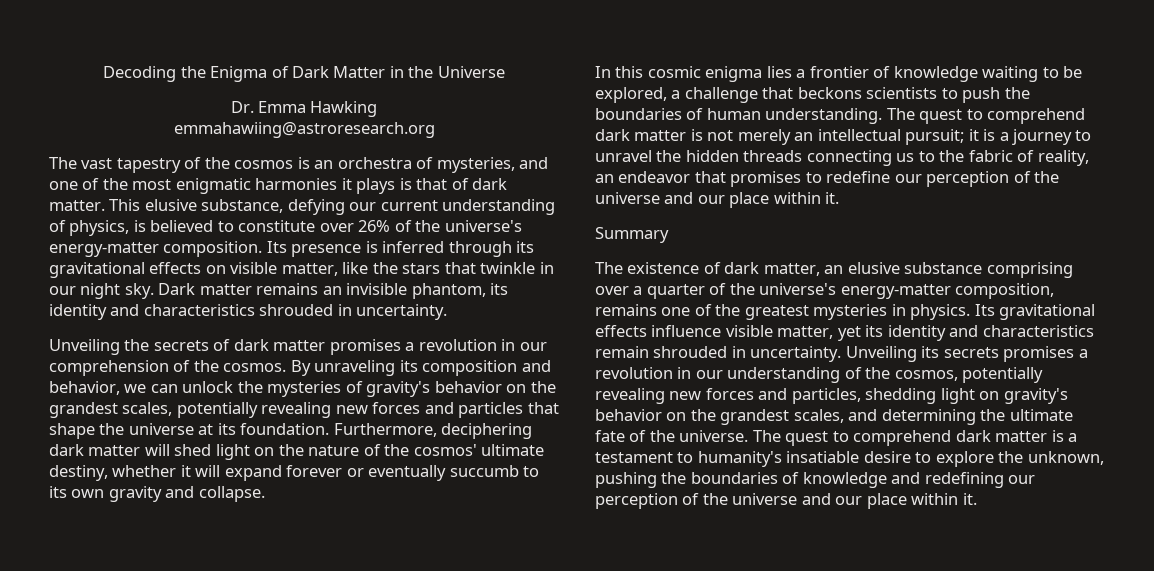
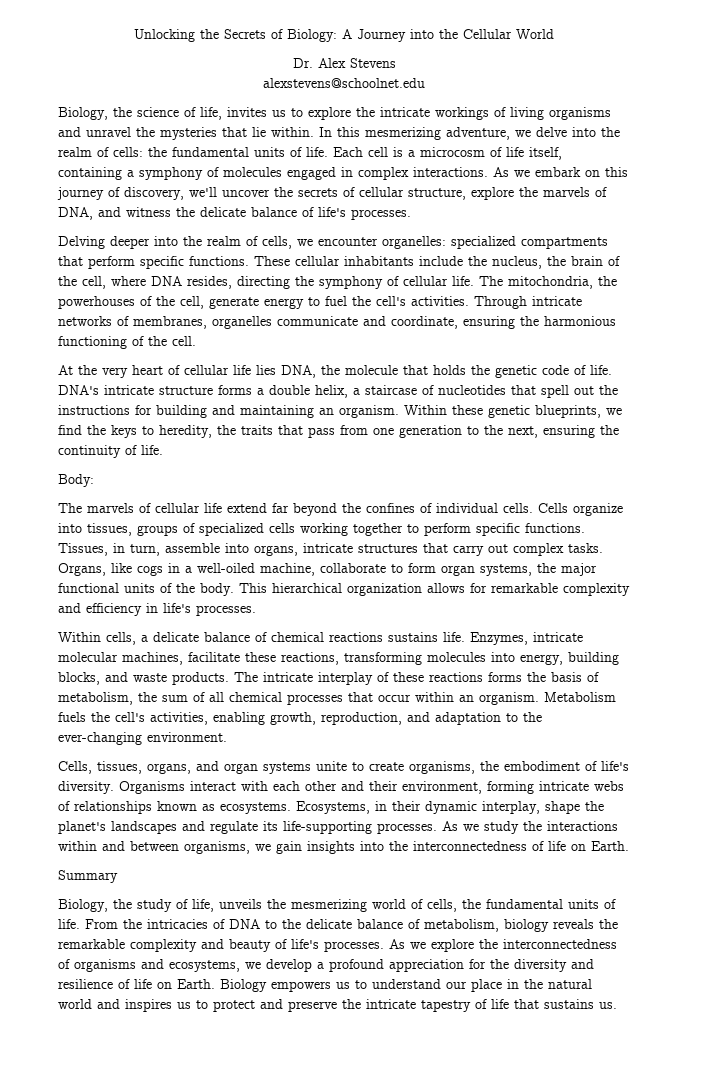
[103,66,505,82] [230,101,378,117] [173,122,435,138] [49,157,549,173] [49,178,508,194] [49,199,556,215] [49,220,522,236] [49,241,535,257] [49,262,554,278] [49,283,509,299] [49,304,448,320] [49,339,547,355] [49,360,551,376] [49,381,556,397] [49,402,559,418] [49,423,533,439] [49,444,545,460] [49,465,540,481] [49,486,265,502] [595,66,1083,82] [595,87,1030,103] [595,108,1086,124] [595,129,1092,145] [595,150,1089,166] [595,171,1060,187] [595,192,840,208] [595,227,669,243] [595,262,1073,278] [595,283,1055,299] [595,304,1096,320] [595,325,1094,341] [595,346,1088,362] [595,367,1044,383] [595,388,1068,404] [595,409,1073,425] [595,430,1078,446] [595,451,1104,467] [595,472,1036,488] [595,493,977,509] Decoding the Enigma of Dark Matter in the Universe // Dr. Emma Hawking // emmahawiing@astroresearch.org // The vast tapestry of the cosmos is an orchestra of mysteries, and one of the most enigmatic harmonies it plays is that of dark matter. This elusive substance, defying our current understanding of physics, is believed to constitute over 26% of the universe's energy-matter composition. Its presence is inferred through its gravitational effects on visible matter, like the stars that twinkle in our night sky. Dark matter remains an invisible phantom, its identity and characteristics shrouded in uncertainty. // Unveiling the secrets of dark matter promises a revolution in our comprehension of the cosmos. By unraveling its composition and behavior, we can unlock the mysteries of gravity's behavior on the grandest scales, potentially revealing new forces and particles that shape the universe at its foundation. Furthermore, deciphering dark matter will shed light on the nature of the cosmos' ultimate destiny, whether it will expand forever or eventually succumb to its own gravity and collapse. // In this cosmic enigma lies a frontier of knowledge waiting to be explored, a challenge that beckons scientists to push the boundaries of human understanding. The quest to comprehend dark matter is not merely an intellectual pursuit; it is a journey to unravel the hidden threads connecting us to the fabric of reality, an endeavor that promises to redefine our perception of the universe and our place within it. // Summary // The existence of dark matter, an elusive substance comprising over a quarter of the universe's energy-matter composition, remains one of the greatest mysteries in physics. Its gravitational effects influence visible matter, yet its identity and characteristics remain shrouded in uncertainty. Unveiling its secrets promises a revolution in our understanding of the cosmos, potentially revealing new forces and particles, shedding light on gravity's behavior on the grandest scales, and determining the ultimate fate of the universe. The quest to comprehend dark matter is a testament to humanity's insatiable desire to explore the unknown, pushing the boundaries of knowledge and redefining our perception of the universe and our place within it. -> [134,29,554,42] [292,58,396,68] [263,78,425,88] [58,107,611,120] [58,127,620,140] [58,147,562,160] [58,167,628,180] [57,187,607,200] [58,207,411,220] [58,236,608,249] [58,256,620,269] [58,276,617,289] [58,296,582,309] [58,316,616,329] [58,336,196,349] [58,365,612,378] [58,385,618,398] [58,405,622,418] [58,425,619,438] [58,445,163,458] [58,474,94,487] [58,503,623,516] [58,523,585,536] [58,543,603,556] [58,563,597,576] [58,583,630,596] [58,603,256,616] [58,632,583,645] [58,652,619,665] [58,672,599,685] [58,692,616,705] [58,712,542,725] [58,732,227,745] [58,761,629,774] [58,781,624,794] [58,801,604,814] [58,821,618,834] [58,841,629,854] [58,870,118,883] [58,899,616,912] [58,919,618,932] [58,939,617,952] [58,959,594,972] [58,979,592,992] [58,999,617,1012] Unlocking the Secrets of Biology: A Journey into the Cellular World // Dr. Alex Stevens // alexstevens@schoolnet.edu // Biology, the science of life, invites us to explore the intricate workings of living organisms and unravel the mysteries that lie within. In this mesmerizing adventure, we delve into the realm of cells: the fundamental units of life. Each cell is a microcosm of life itself, containing a symphony of molecules engaged in complex interactions. As we embark on this journey of discovery, we'll uncover the secrets of cellular structure, explore the marvels of DNA, and witness the delicate balance of life's processes. // Delving deeper into the realm of cells, we encounter organelles: specialized compartments that perform specific functions. These cellular inhabitants include the nucleus, the brain of the cell, where DNA resides, directing the symphony of cellular life. The mitochondria, the powerhouses of the cell, generate energy to fuel the cell's activities. Through intricate networks of membranes, organelles communicate and coordinate, ensuring the harmonious functioning of the cell. // At the very heart of cellular life lies DNA, the molecule that holds the genetic code of life. DNA's intricate structure forms a double helix, a staircase of nucleotides that spell out the instructions for building and maintaining an organism. Within these genetic blueprints, we find the keys to heredity, the traits that pass from one generation to the next, ensuring the continuity of life. // Body: // The marvels of cellular life extend far beyond the confines of individual cells. Cells organize into tissues, groups of specialized cells working together to perform specific functions. Tissues, in turn, assemble into organs, intricate structures that carry out complex tasks. Organs, like cogs in a well-oiled machine, collaborate to form organ systems, the major functional units of the body. This hierarchical organization allows for remarkable complexity and efficiency in life's processes. // Within cells, a delicate balance of chemical reactions sustains life. Enzymes, intricate molecular machines, facilitate these reactions, transforming molecules into energy, building blocks, and waste products. The intricate interplay of these reactions forms the basis of metabolism, the sum of all chemical processes that occur within an organism. Metabolism fuels the cell's activities, enabling growth, reproduction, and adaptation to the ever-changing environment. // Cells, tissues, organs, and organ systems unite to create organisms, the embodiment of life's diversity. Organisms interact with each other and their environment, forming intricate webs of relationships known as ecosystems. Ecosystems, in their dynamic interplay, shape the planet's landscapes and regulate its life-supporting processes. As we study the interactions within and between organisms, we gain insights into the interconnectedness of life on Earth. // Summary // Biology, the study of life, unveils the mesmerizing world of cells, the fundamental units of life. From the intricacies of DNA to the delicate balance of metabolism, biology reveals the remarkable complexity and beauty of life's processes. As we explore the interconnectedness of organisms and ecosystems, we develop a profound appreciation for the diversity and resilience of life on Earth. Biology empowers us to understand our place in the natural world and inspires us to protect and preserve the intricate tapestry of life that sustains us.

